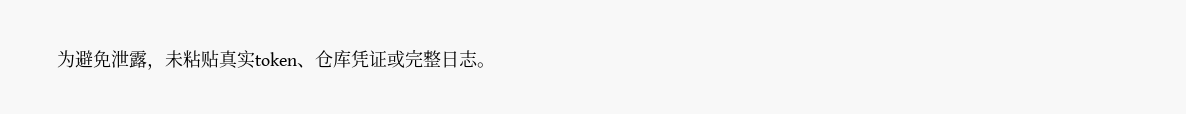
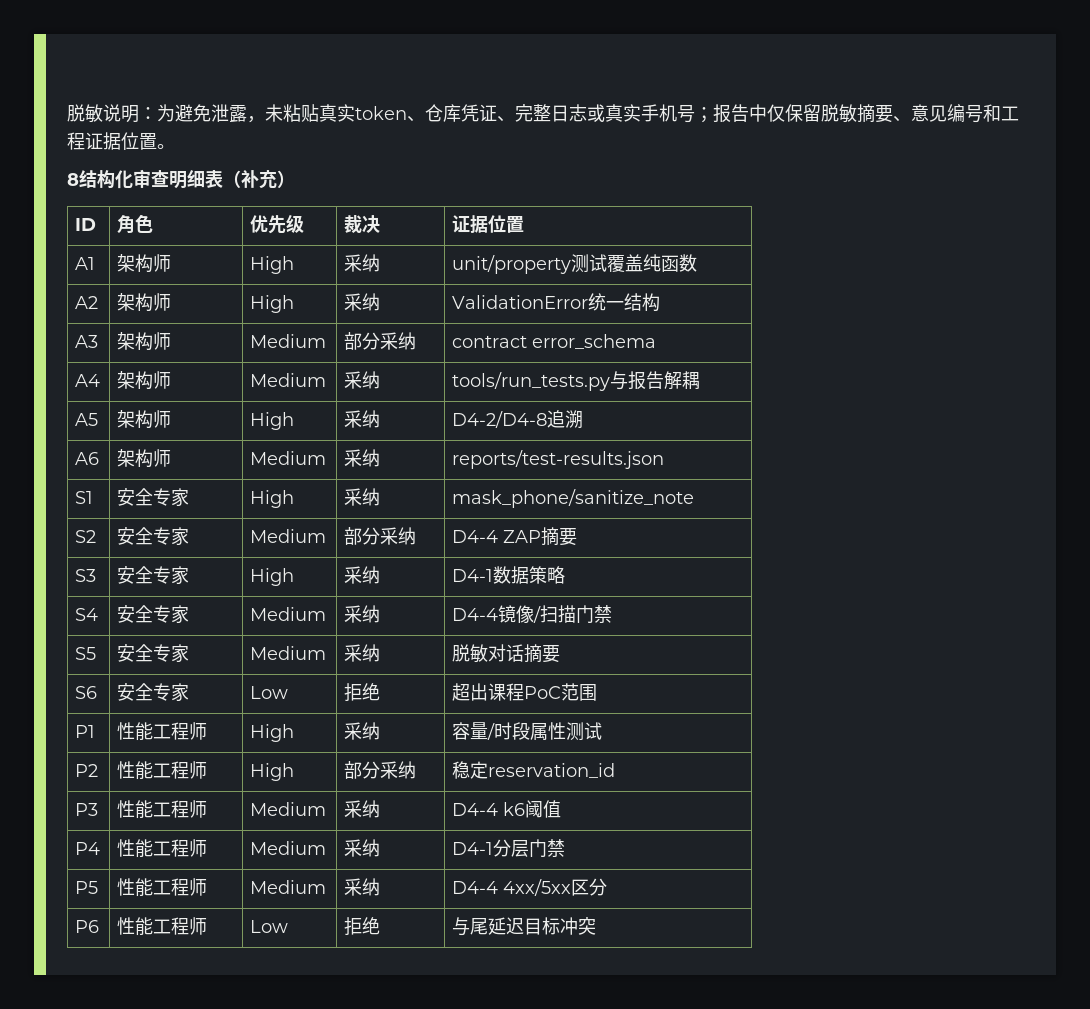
(57, 59) none -> [67,104,157,123] 脱敏说明：
[387,50,405,68] 或 -> [497,116,515,122] 、
[477,62,495,68] 。 -> [587,104,1019,123] [67,132,175,150] [67,169,295,189] [75,218,97,231] [117,214,154,234] [250,214,305,234] [344,215,381,234] [452,215,525,233] [75,257,96,270] [117,254,172,273] [250,256,295,274] [344,254,381,272] [452,254,698,274] [75,296,99,309] [117,293,172,312] [250,295,295,313] [344,293,381,311] [452,293,661,312] [75,335,99,348] [117,332,172,351] [250,334,327,348] [344,332,417,350] [452,334,657,349] [75,374,101,387] [117,371,172,390] [250,373,327,387] [344,371,381,389] [452,371,701,391] [75,413,99,426] [117,410,172,429] [250,412,295,430] [344,410,381,428] [452,410,584,428] [75,452,100,465] [117,449,172,468] [250,451,327,465] [344,449,381,467] [452,450,665,469] [75,491,94,504] [117,488,190,507] [250,490,295,508] [344,488,381,506] [452,489,695,508] [75,530,97,543] [117,527,190,546] [250,529,327,543] [344,527,417,545] [452,527,578,546] [75,569,97,582] [117,566,190,585] [250,568,295,586] [344,566,381,584] [452,566,566,584] [75,608,99,621] [117,605,190,624] [250,607,327,621] [344,605,381,623] [452,605,613,623] [75,647,97,660] [117,644,190,663] [250,646,327,660] [344,644,381,662] [452,644,561,663] [75,686,98,699] [117,683,190,702] [250,686,289,699] [344,683,381,702] [452,683,598,701] [75,725,96,738] [117,722,208,741] [250,724,295,742] [344,722,381,740] [452,722,603,741] [75,764,99,777] [117,761,208,780] [250,763,295,781] [344,761,417,779] [452,761,616,779] [75,803,99,816] [117,800,208,819] [250,802,327,816] [344,800,381,818] [452,800,562,818] [75,842,101,855] [117,839,208,858] [250,841,327,855] [344,839,381,857] [452,839,566,857] [75,881,99,894] [117,878,208,897] [250,880,327,894] [344,878,381,896] [452,878,608,896] [75,920,100,933] [117,917,208,936] [250,920,289,933] [344,917,381,936] [452,917,597,936] 或真实手机号；报告中仅保留脱敏摘要、意见编号和工程证据位置。 // 8结构化审查明细表（补充） // ID | 角色 | 优先级 | 裁决 | 证据位置 // A1 | 架构师 | High | 采纳 | unit/property测试覆盖纯函数 // A2 | 架构师 | High | 采纳 | ValidationError统一结构 // A3 | 架构师 | Medium | 部分采纳 | contract error_schema // A4 | 架构师 | Medium | 采纳 | tools/run_tests.py与报告解耦 // A5 | 架构师 | High | 采纳 | D4-2/D4-8追溯 // A6 | 架构师 | Medium | 采纳 | reports/test-results.json // S1 | 安全专家 | High | 采纳 | mask_phone/sanitize_note // S2 | 安全专家 | Medium | 部分采纳 | D4-4 ZAP摘要 // S3 | 安全专家 | High | 采纳 | D4-1数据策略 // S4 | 安全专家 | Medium | 采纳 | D4-4镜像/扫描门禁 // S5 | 安全专家 | Medium | 采纳 | 脱敏对话摘要 // S6 | 安全专家 | Low | 拒绝 | 超出课程PoC范围 // P1 | 性能工程师 | High | 采纳 | 容量/时段属性测试 // P2 | 性能工程师 | High | 部分采纳 | 稳定reservation_id // P3 | 性能工程师 | Medium | 采纳 | D4-4 k6阈值 // P4 | 性能工程师 | Medium | 采纳 | D4-1分层门禁 // P5 | 性能工程师 | Medium | 采纳 | D4-4 4xx/5xx区分 // P6 | 性能工程师 | Low | 拒绝 | 与尾延迟目标冲突

